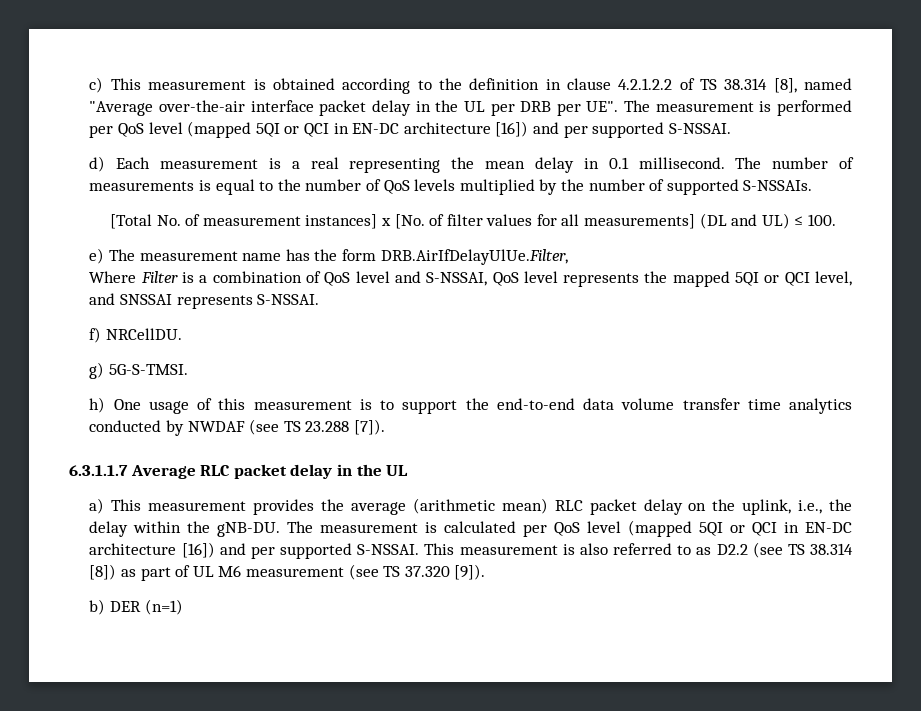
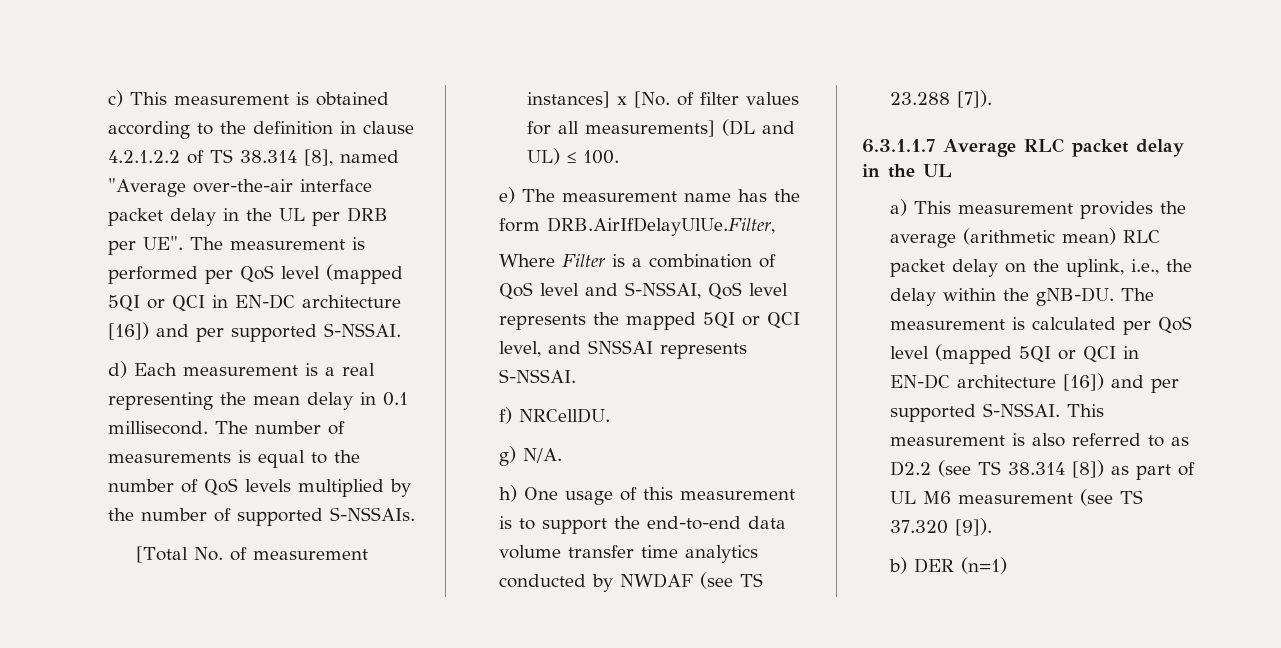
[109,364,189,375] 5G-S-TMSI. -> [522,448,562,463] N/A.

